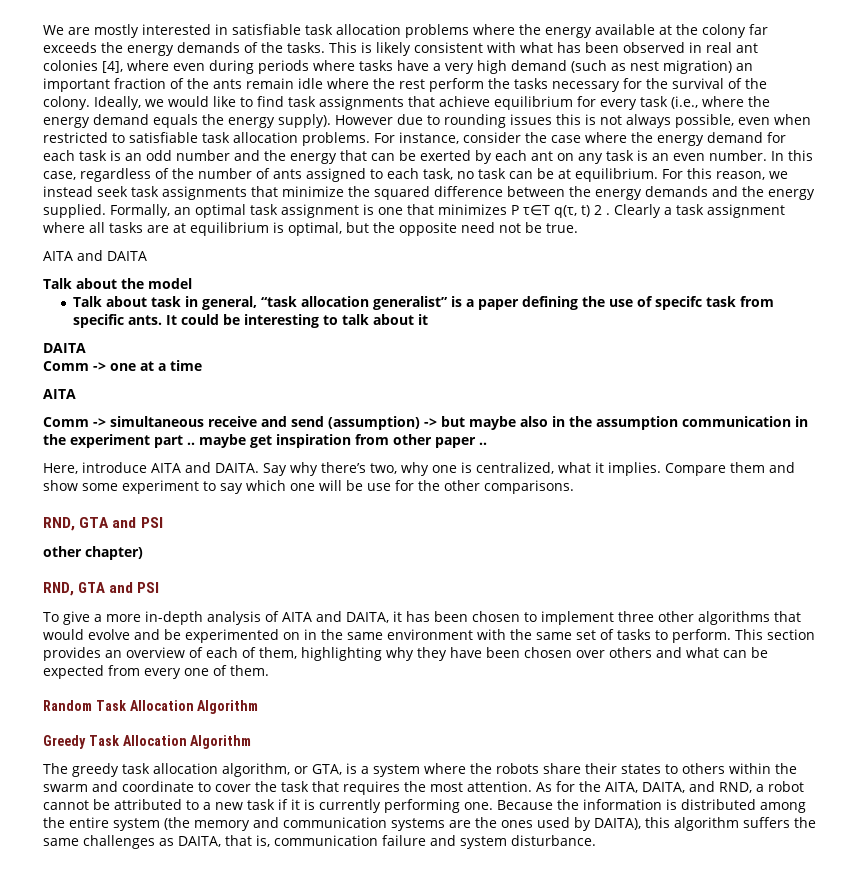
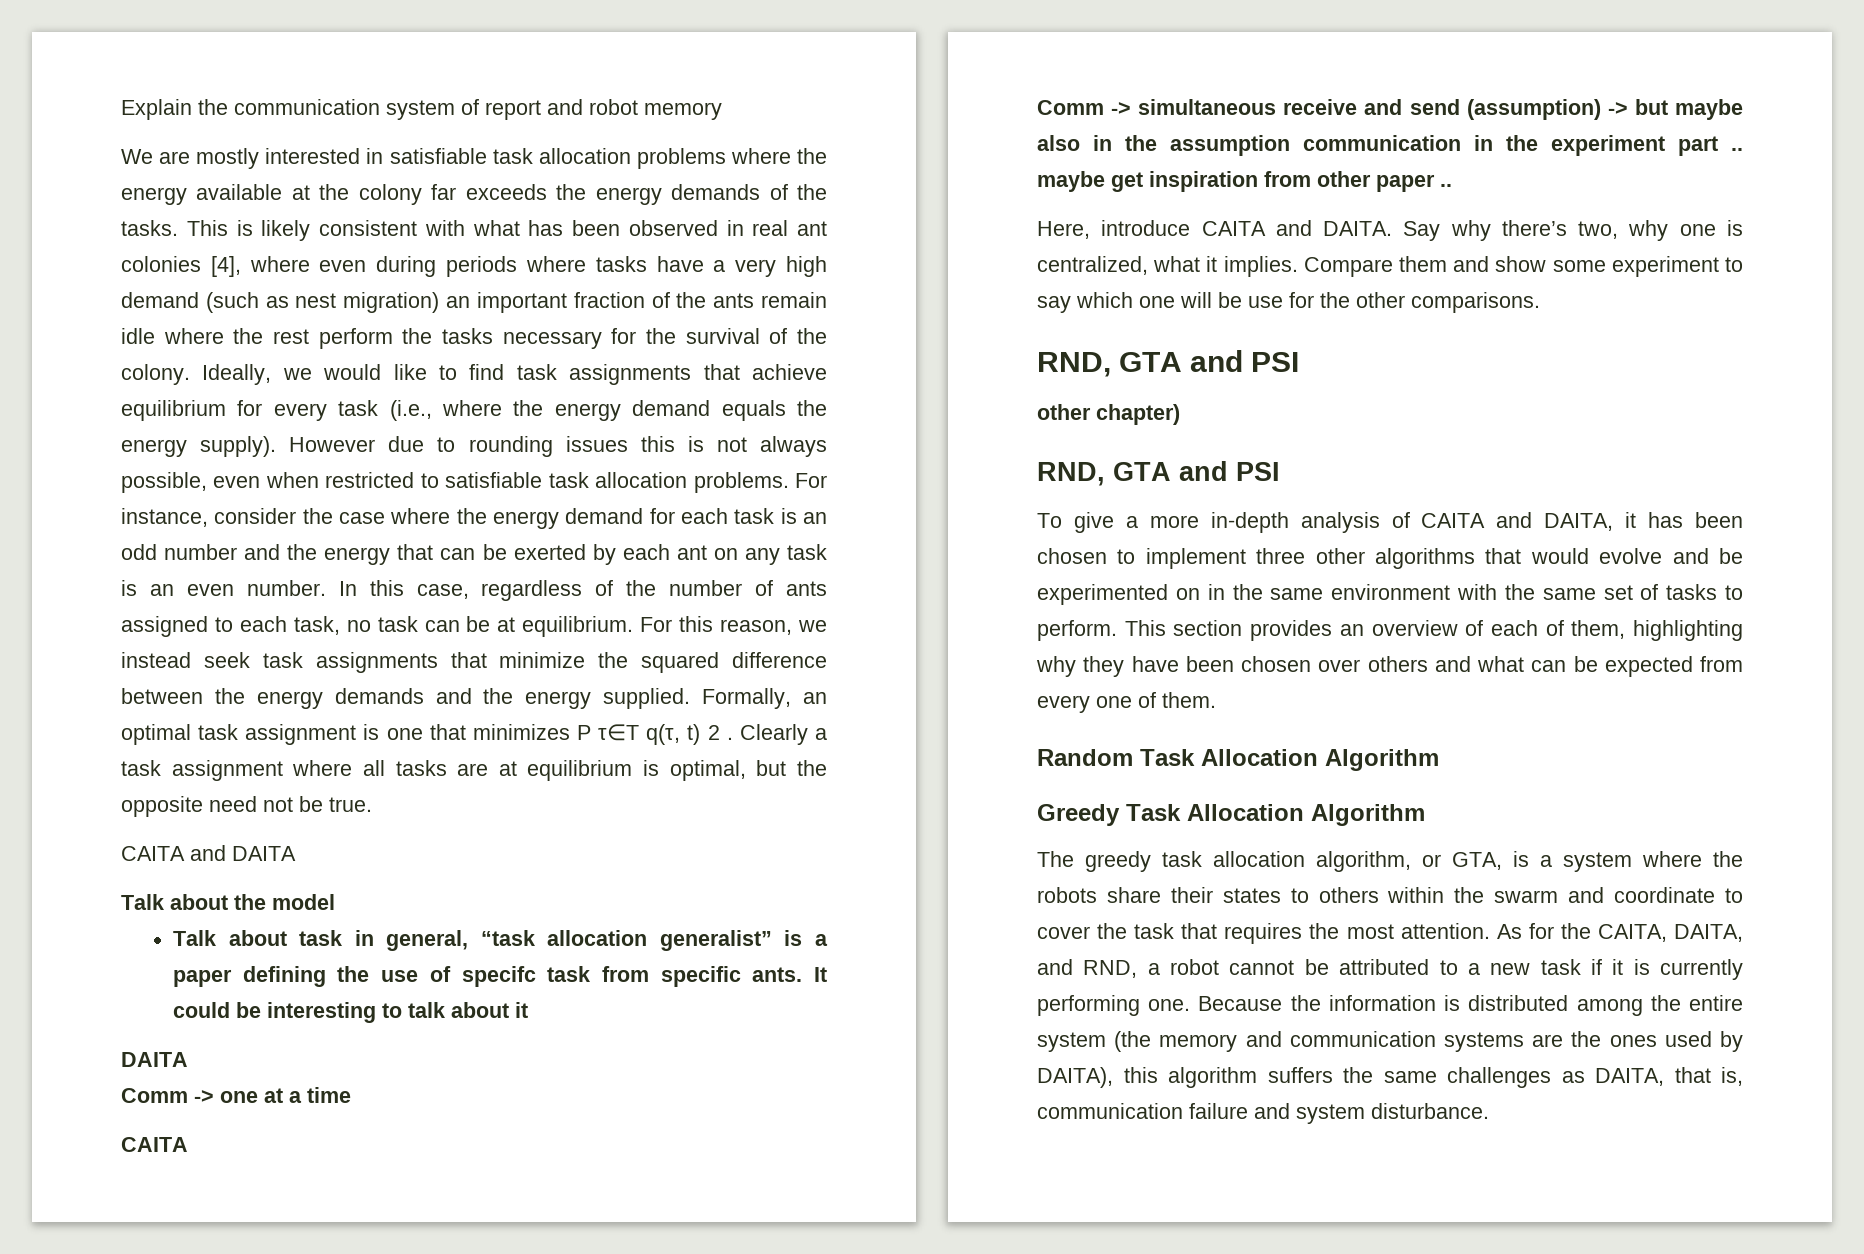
(43, 30) none -> [121,99,722,120] Explain the communication system of report and robot memory //
[43,251,73,261] AITA -> [121,846,185,861] CAITA
[43,389,76,399] AITA -> [121,1137,188,1152] CAITA
[151,463,181,473] AITA -> [1201,221,1266,236] CAITA
[281,612,312,622] AITA -> [1421,513,1486,528] CAITA
[605,782,638,793] AITA, -> [1597,924,1667,942] CAITA,

